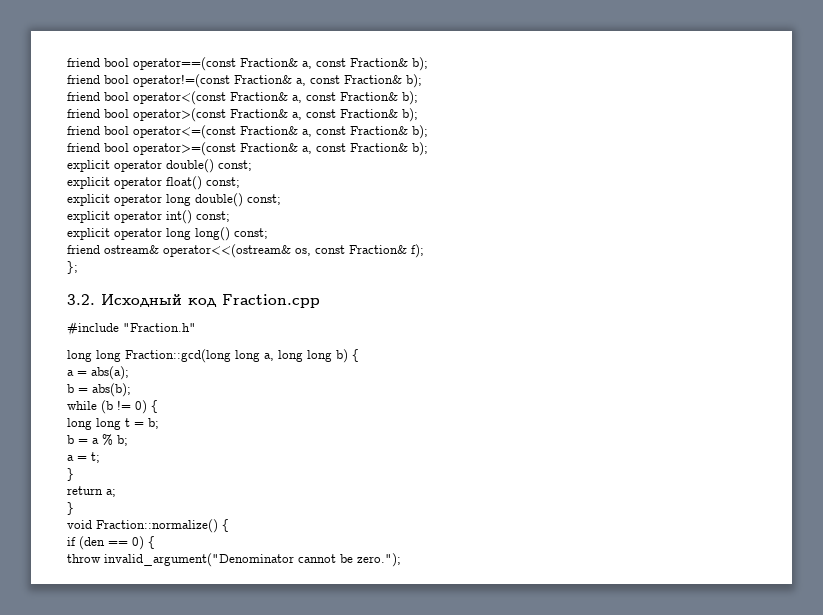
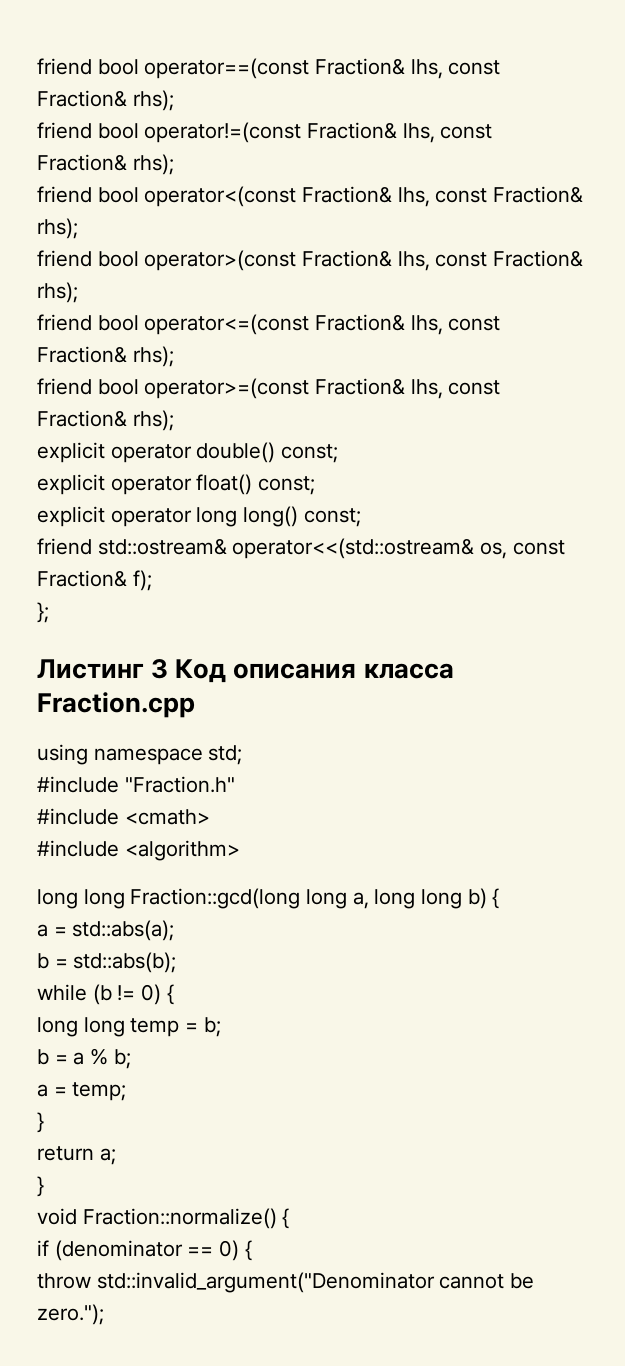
[302,57,428,71] a, const Fraction& b); -> [410,59,501,79] [37,90,174,111] lhs, const Fraction& rhs);
[296,74,422,88] a, const Fraction& b); -> [402,123,493,143] [37,154,174,175] lhs, const Fraction& rhs);
[292,91,418,105] a, const Fraction& b); -> [397,186,584,207] [37,218,78,239] lhs, const Fraction& rhs);
[292,108,418,122] a, const Fraction& b); -> [397,250,584,271] [37,282,78,303] lhs, const Fraction& rhs);
[302,125,428,139] a, const Fraction& b); -> [410,315,501,335] [37,346,174,367] lhs, const Fraction& rhs);
[302,142,428,156] a, const Fraction& b); -> [410,379,501,399] [37,410,174,431] lhs, const Fraction& rhs);
[67,193,281,207] [67,210,230,224] // explicit operator long double() const; // explicit operator int() const; -> (316, 485) none
[104,244,291,258] ostream& operator<<(ostream& -> [97,538,475,559] std::ostream& operator<<(std::ostream&
[67,294,320,308] [67,322,196,336] 3.2. Исходный код Fraction.cpp // #include "Fraction.h" -> [37,659,454,683] [37,692,195,718] [37,744,243,765] [37,776,235,793] [37,808,210,825] [37,840,240,861] Листинг 3 Код описания класса Fraction.cpp // using namespace std; // #include "Fraction.h" // #include <cmath> // #include <algorithm>
[91,366,129,380] [67,383,131,397] abs(a); // b = abs(b); -> [72,920,175,941] [37,952,177,973] std::abs(a); // b = std::abs(b);
[125,418,130,427] t -> [130,1018,180,1037] temp
[91,452,100,463] t; -> [72,1082,127,1101] temp;
[79,536,105,550] (den -> [54,1240,183,1261] (denominator
[104,553,294,567] invalid_argument("Denominator -> [96,1272,435,1293] std::invalid_argument("Denominator

